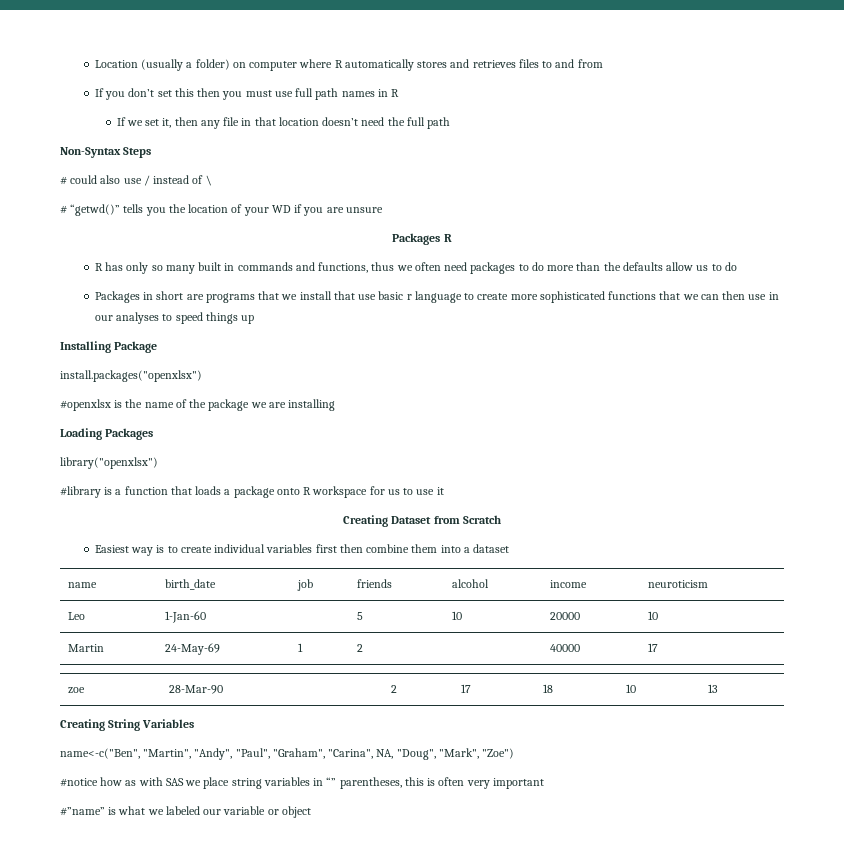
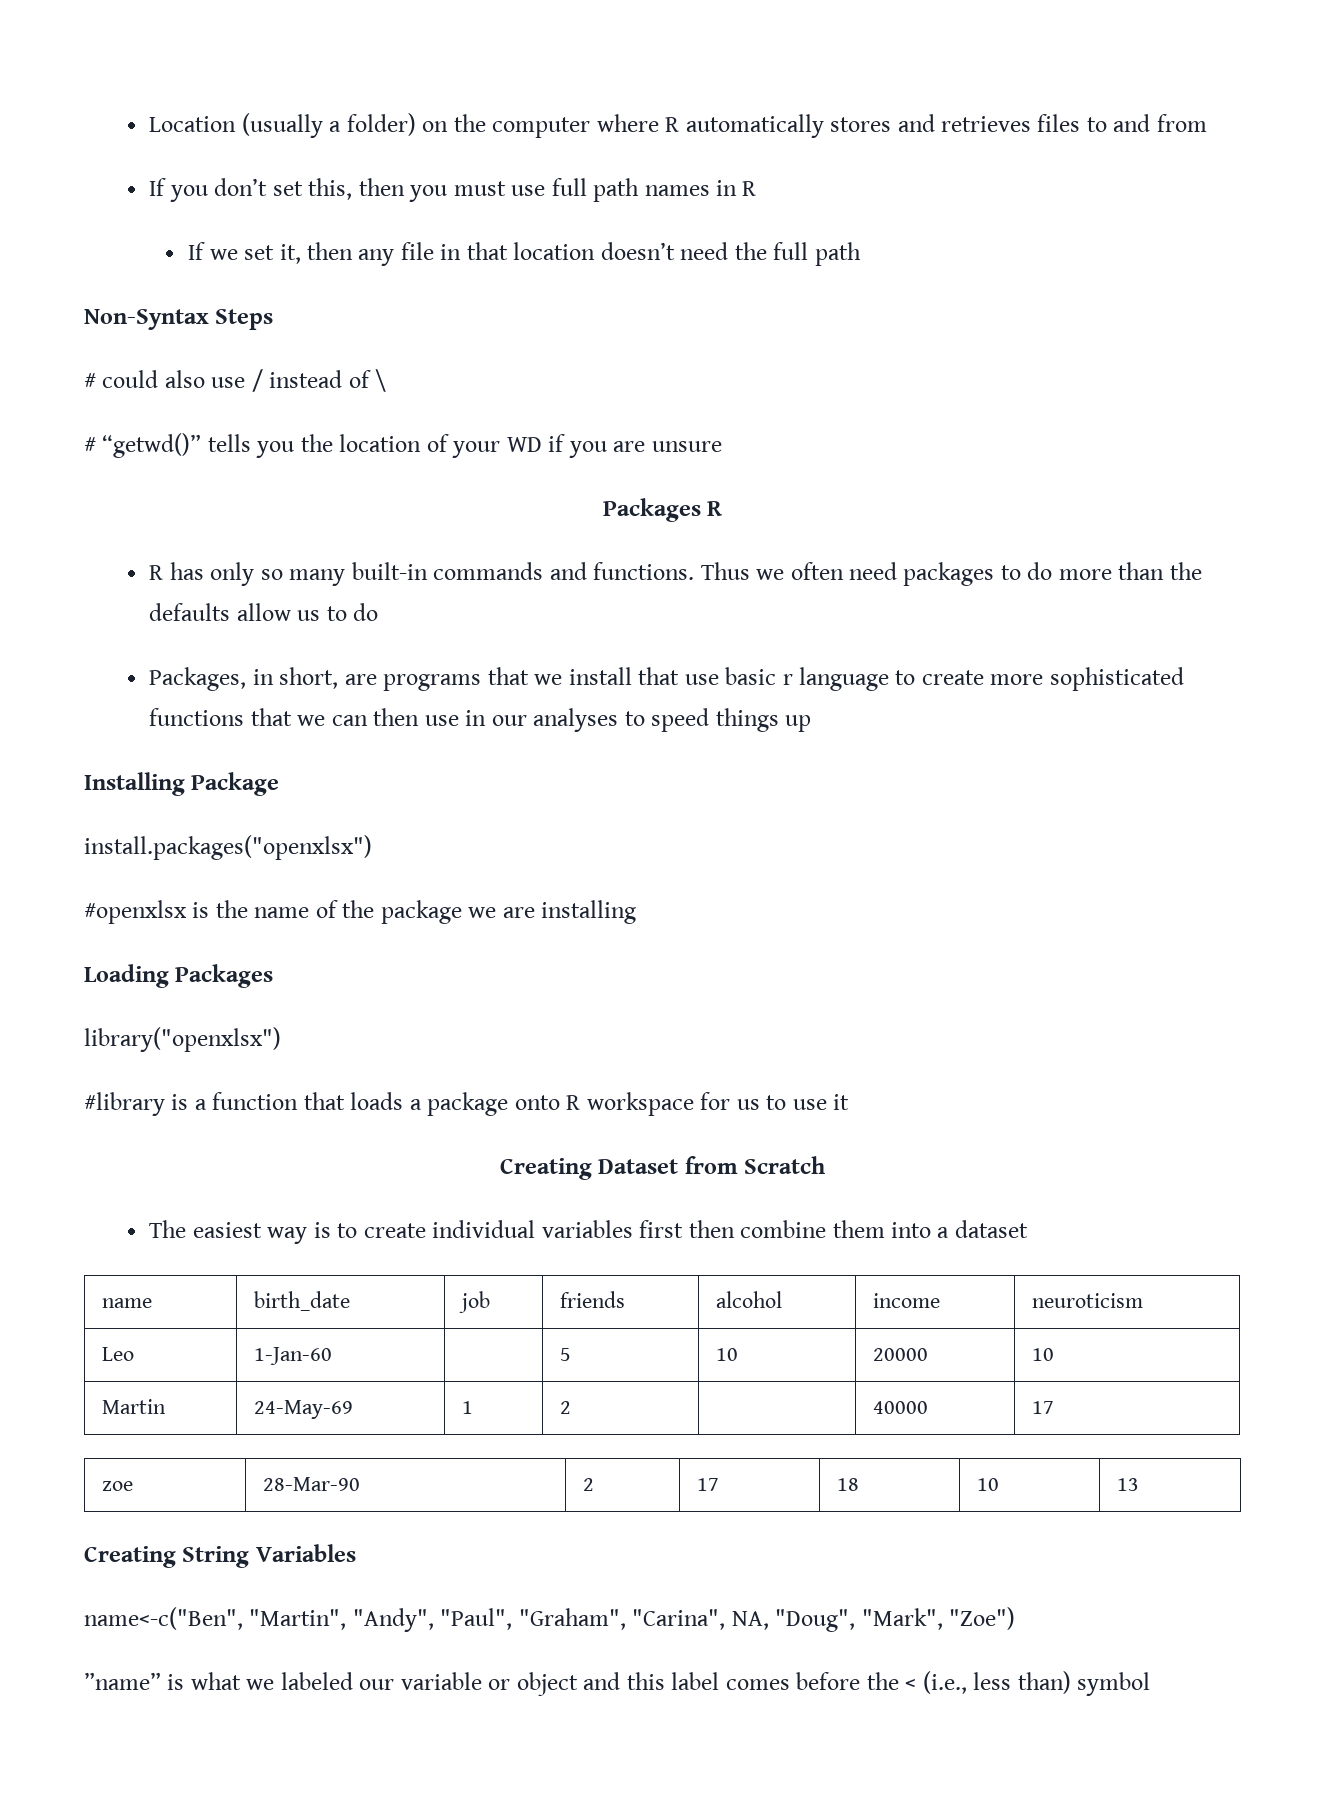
(246, 65) none -> [453,114,486,132] the
[174,88,194,97] this -> [308,178,353,200] this,
[198,262,395,273] built in commands and functions, thus -> [351,562,750,580] built-in commands and functions. Thus
[94,291,184,303] Packages in short -> [149,667,339,691] Packages, in short,
[94,545,129,553] Easiest -> [149,1220,262,1238] The easiest
[60,777,544,789] [60,807,105,816] #notice how as with SAS we place string variables in “” parentheses, this is often very important // #”name” -> [84,1672,161,1690] ”name”
(311, 812) none -> [583,1671,1151,1696] and this label comes before the < (i.e., less than) symbol

